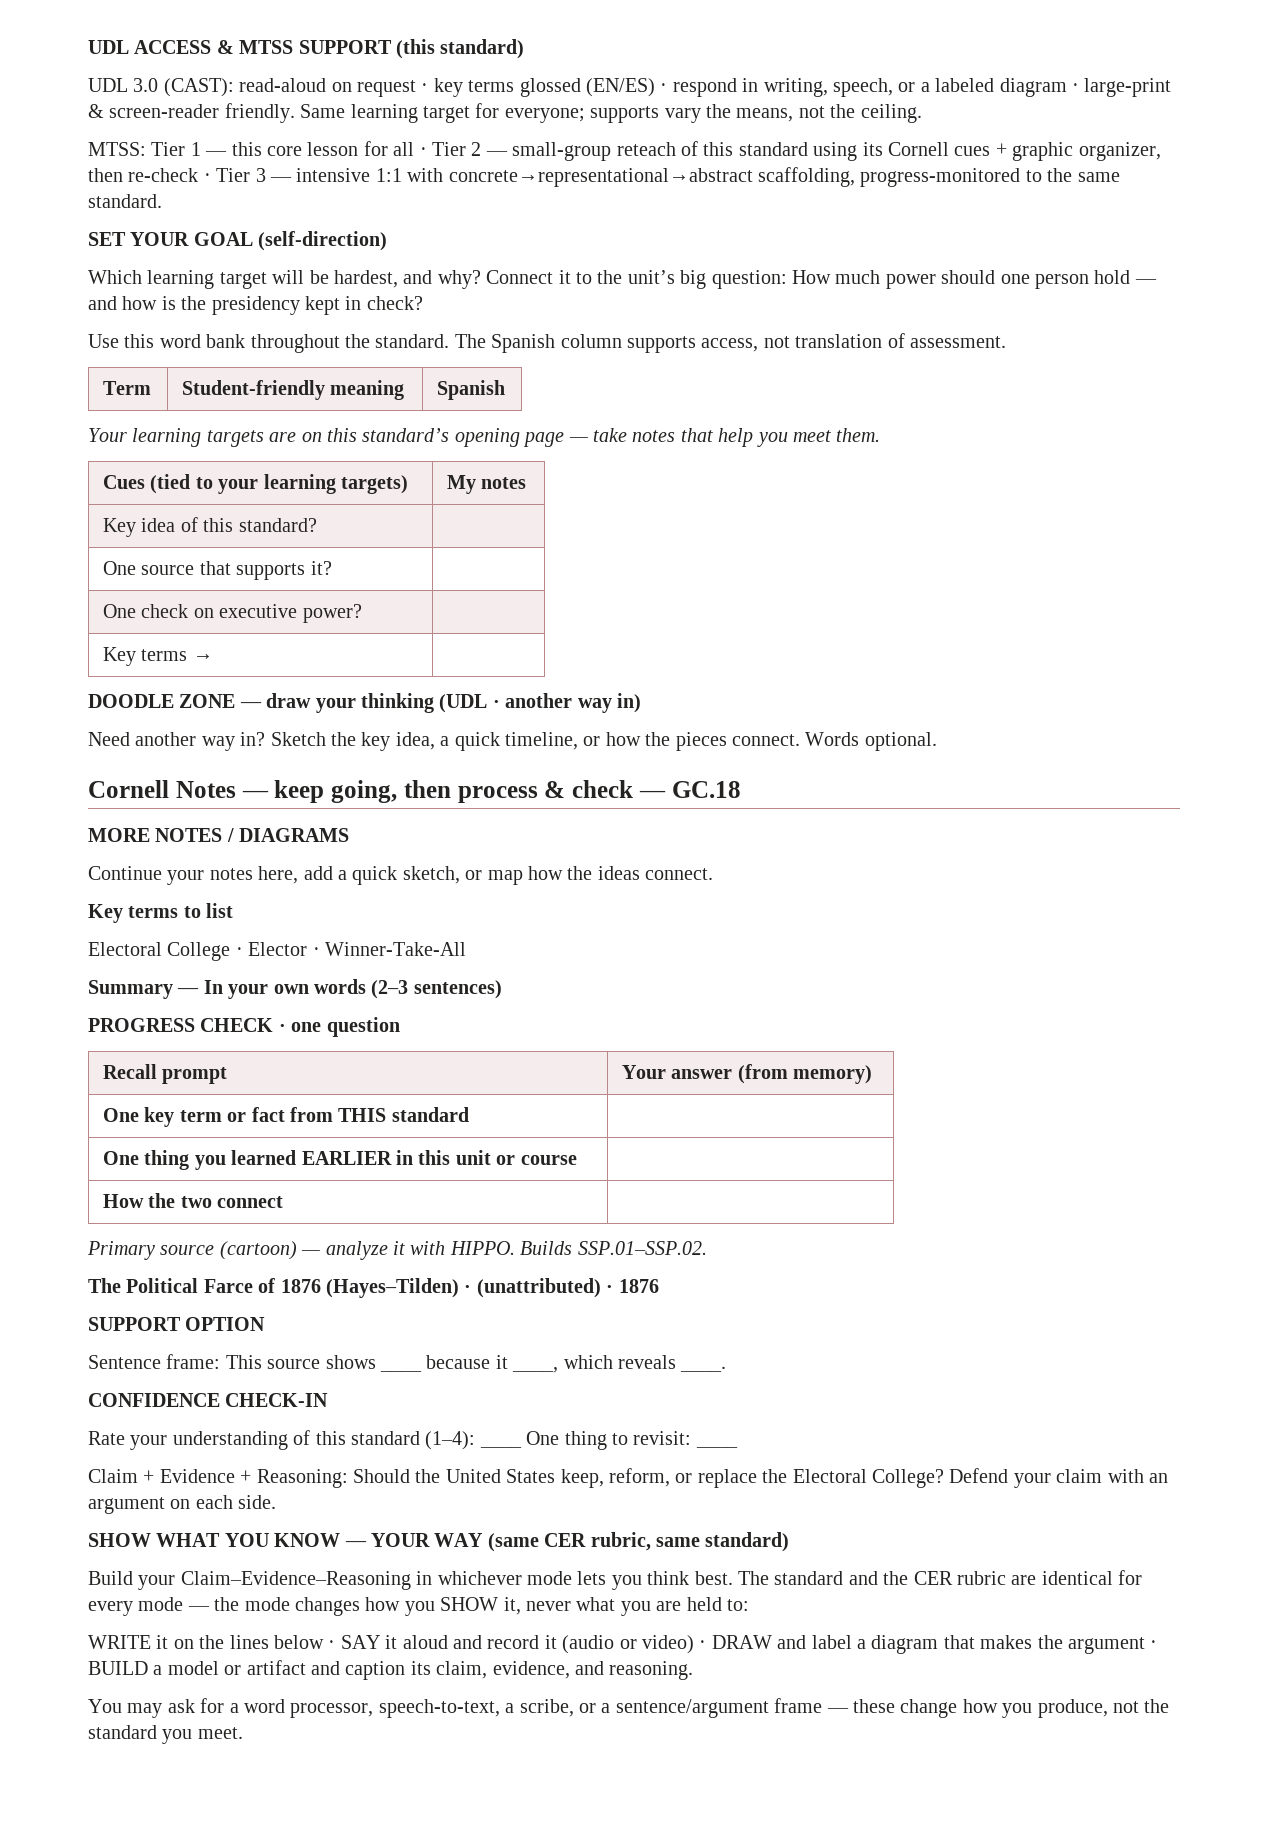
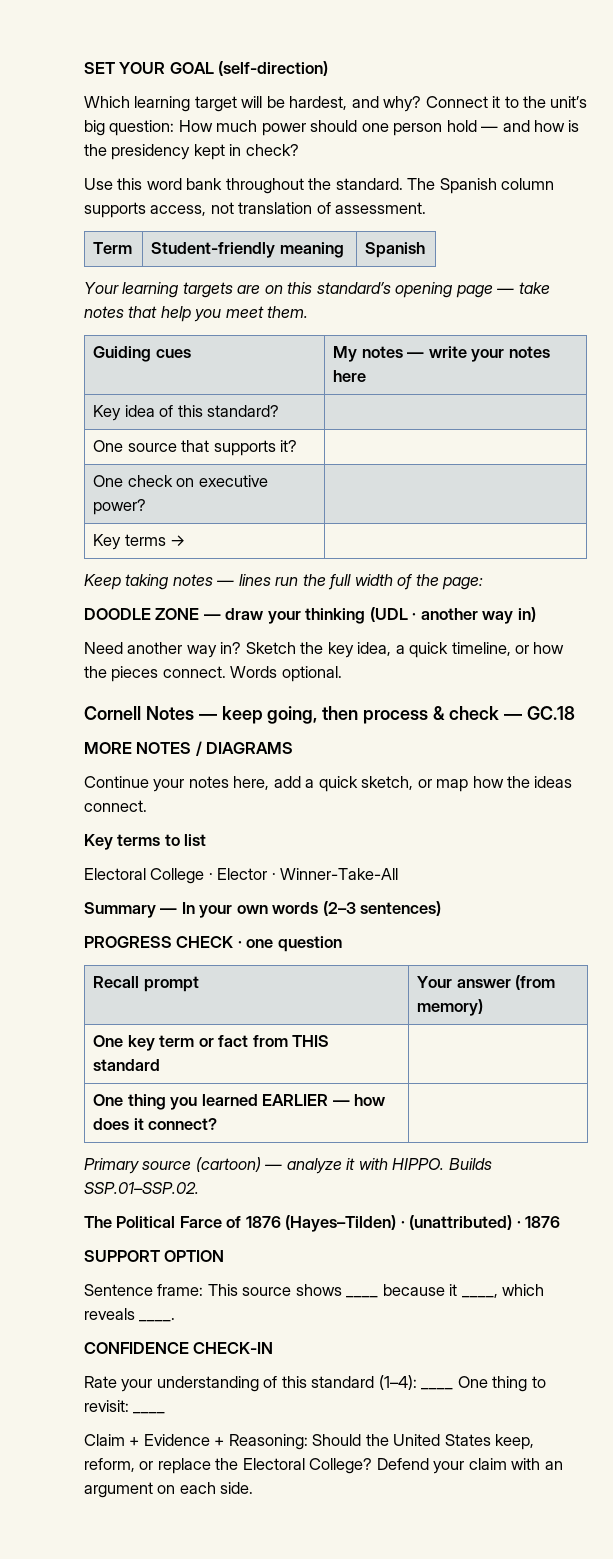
[88,39,525,59] [88,78,1172,97] [88,103,922,123] [88,141,1161,161] [88,167,1120,187] [88,194,162,208] UDL ACCESS & MTSS SUPPORT (this standard) // UDL 3.0 (CAST): read-aloud on request · key terms glossed (EN/ES) · respond in writing, speech, or a labeled diagram · large-print & screen-reader friendly. Same learning target for everyone; supports vary the means, not the ceiling. // MTSS: Tier 1 — this core lesson for all · Tier 2 — small-group reteach of this standard using its Cornell cues + graphic organizer, then re-check · Tier 3 — intensive 1:1 with concrete→representational→abstract scaffolding, progress-monitored to the same standard. // -> (84, 68) none
[103,474,409,494] [447,475,527,494] Cues (tied to your learning targets) | My notes -> [93,346,191,362] [333,346,550,362] [333,370,367,382] Guiding cues | My notes — write your notes here
(213, 657) none -> [84,574,484,590] // Keep taking notes — lines run the full width of the page:
[396,1150,577,1165] [103,1193,284,1208] in this unit or course | // How the two connect -> [332,1094,386,1106] [93,1118,218,1130] — how does it connect?
[88,1532,790,1552] [88,1570,1143,1590] [88,1597,749,1616] [88,1635,1158,1654] [88,1660,694,1680] [88,1698,1170,1718] [88,1725,243,1744] // SHOW WHAT YOU KNOW — YOUR WAY (same CER rubric, same standard) // Build your Claim–Evidence–Reasoning in whichever mode lets you think best. The standard and the CER rubric are identical for every mode — the mode changes how you SHOW it, never what you are held to: // WRITE it on the lines below · SAY it aloud and record it (audio or video) · DRAW and label a diagram that makes the argument · BUILD a model or artifact and caption its claim, evidence, and reasoning. // You may ask for a word processor, speech-to-text, a scribe, or a sentence/argument frame — these change how you produce, not the standard you meet. -> (254, 1488) none

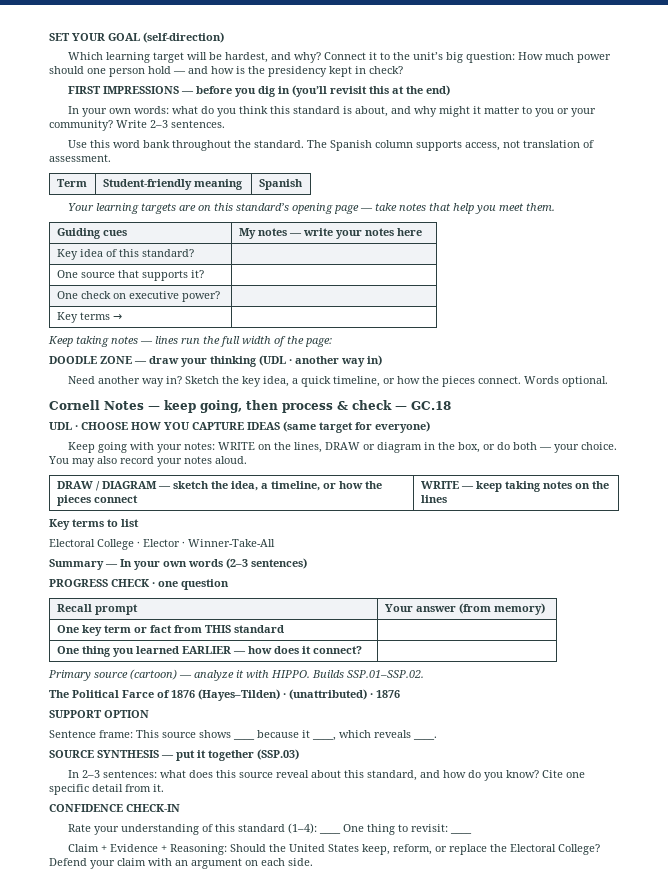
(299, 150) none -> [67,85,450,97] [67,106,596,117] [49,120,225,131] // FIRST IMPRESSIONS — before you dig in (you’ll revisit this at the end) // In your own words: what do you think this standard is about, and why might it matter to you or your community? Write 2–3 sentences.
[84,741,294,756] [84,776,573,792] [84,800,147,812] MORE NOTES / DIAGRAMS // Continue your notes here, add a quick sketch, or map how the ideas connect. -> [49,421,430,433] [67,442,617,453] [48,456,247,467] [56,481,382,491] [56,495,138,506] [420,481,609,492] [420,495,447,503] UDL · CHOOSE HOW YOU CAPTURE IDEAS (same target for everyone) // Keep going with your notes: WRITE on the lines, DRAW or diagram in the box, or do both — your choice. You may also record your notes aloud. // DRAW / DIAGRAM — sketch the idea, a timeline, or how the pieces connect | WRITE — keep taking notes on the lines
(176, 1320) none -> [49,749,299,761] [67,770,585,781] [49,784,164,795] // SOURCE SYNTHESIS — put it together (SSP.03) // In 2–3 sentences: what does this source reveal about this standard, and how do you know? Cite one specific detail from it.

